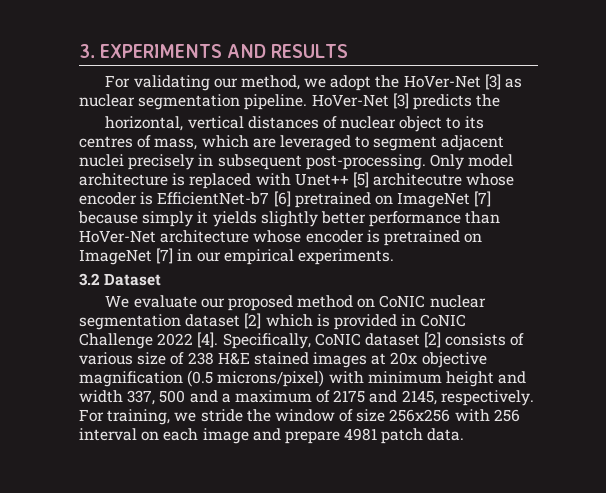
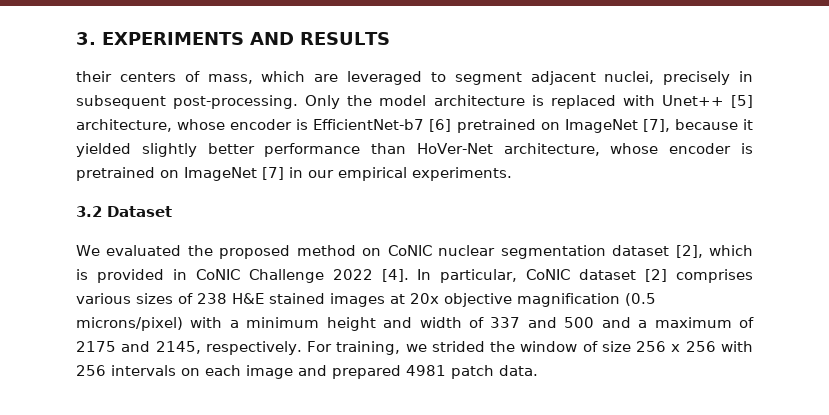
[105,74,522,91] [79,93,501,110] [105,116,484,132] [79,136,133,148] For validating our method, we adopt the HoVer-Net [3] as nuclear segmentation pipeline. HoVer-Net [3] predicts the // horizontal, vertical distances of nuclear object to its centres -> [76,71,176,82] their centers
[79,154,124,167] nuclei -> [604,71,655,84] nuclei,
(464, 162) none -> [347,95,373,106] the
[373,173,463,186] architecutre -> [76,119,172,132] architecture,
[474,191,492,207] [78,211,257,227] [7] because simply it yields -> [642,119,753,132] [76,143,131,157] [7], because it yielded
[160,230,250,243] architecture -> [503,143,600,156] architecture,
[133,295,225,308] evaluate our -> [106,245,213,256] evaluated the
[244,313,262,329] [2] -> [675,245,703,258] [2],
[222,333,311,349] Specifically, -> [417,269,518,283] In particular,
[445,333,525,346] [79,352,167,365] consists of various size -> [676,269,753,283] [76,293,173,304] comprises various sizes
(364, 377) none -> [229,320,239,328] a
[127,390,156,405] 337, -> [469,317,557,328] of 337 and
[200,409,243,422] stride -> [431,341,485,352] strided
[389,409,451,422] 256x256 -> [636,341,716,352] 256 x 256
[79,428,137,441] interval -> [111,365,176,376] intervals
[284,431,340,444] prepare -> [332,365,401,379] prepared

